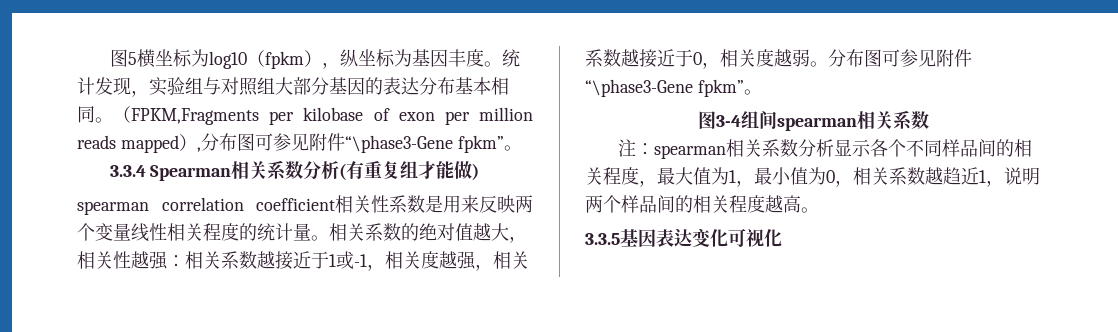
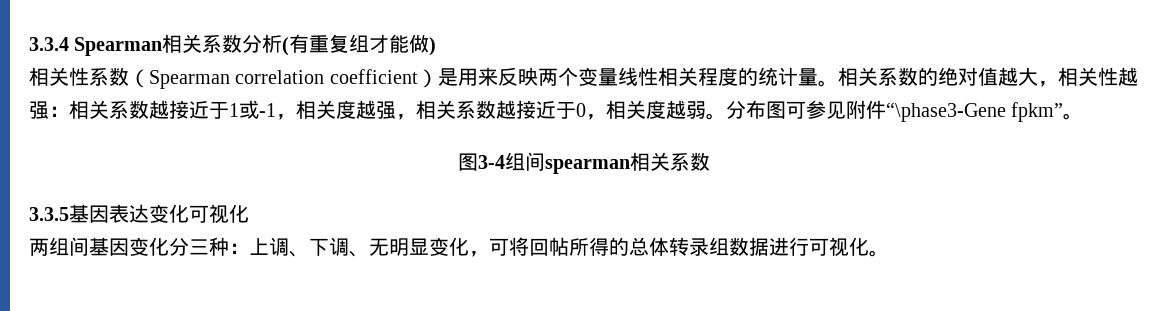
[109,49,520,69] [77,77,509,97] [77,106,534,125] [77,133,522,153] 图5横坐标为log10（fpkm），纵坐标为基因丰度。统计发现，实验组与对照组大部分基因的表达分布基本相同。（FPKM,Fragments per kilobase of exon per million reads mapped）,分布图可参见附件“\phase3-Gene fpkm”。 // -> (29, 44) none
[77,195,425,215] spearman correlation coefficient相关性系数 -> [29,67,438,89] 相关性系数（Spearman correlation coefficient）
[617,139,1032,159] [585,167,1040,187] [585,195,819,213] // 注：spearman相关系数分析显示各个不同样品间的相关程度，最大值为1，最小值为0，相关系数越趋近1，说明两个样品间的相关程度越高。 -> (710, 161) none
(782, 238) none -> [29,237,889,257] // 两组间基因变化分三种：上调、下调、无明显变化，可将回帖所得的总体转录组数据进行可视化。

